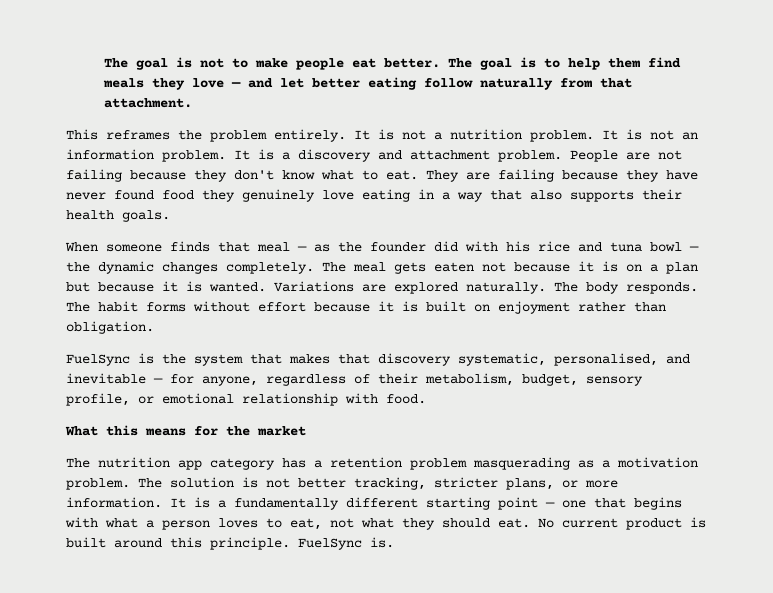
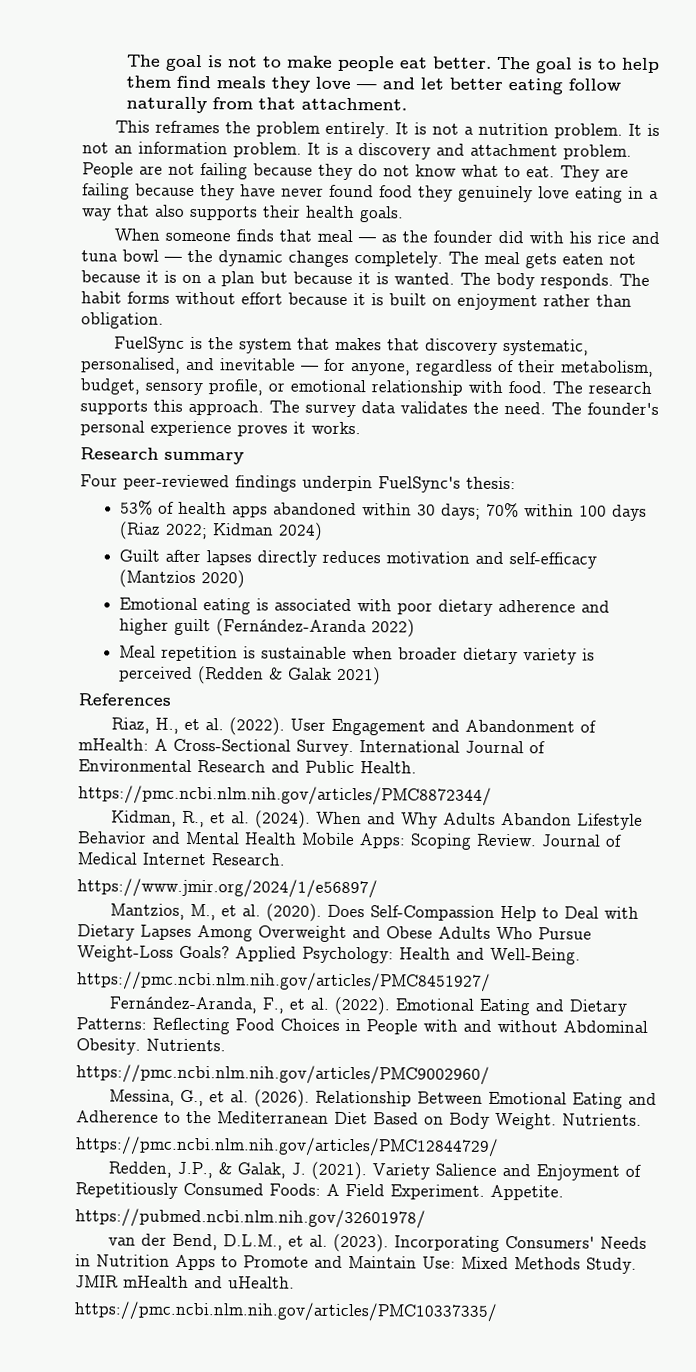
[234,170,274,180] don't -> [358,164,410,177] do not
[274,281,546,294] Variations are explored naturally. -> (455, 278) none
[65,425,306,436] [66,457,698,470] [66,477,618,490] [66,497,682,510] [65,517,706,530] [66,537,394,550] // What this means for the market // The nutrition app category has a retention problem masquerading as a motivation problem. The solution is not better tracking, stricter plans, or more information. It is a fundamentally different starting point — one that begins with what a person loves to eat, not what they should eat. No current product is built around this principle. FuelSync is. -> [552,381,652,394] [80,399,659,418] [80,420,361,437] [80,447,244,465] [80,474,516,493] [119,500,647,521] [118,521,323,541] [118,549,597,569] [118,569,245,589] [118,597,610,616] [118,618,415,638] [118,645,595,665] [118,666,381,686] [78,693,171,706] [111,717,597,736] [78,738,545,757] [78,759,417,774] [78,785,492,806] [111,810,644,830] [77,831,622,850] [77,852,285,866] [77,878,378,899] [110,903,640,922] [77,924,592,942] [77,945,581,965] [77,971,491,992] [109,996,628,1016] [76,1017,648,1035] [76,1038,226,1055] [76,1064,490,1085] [109,1089,658,1109] [76,1110,642,1130] [75,1136,499,1157] [108,1161,642,1181] [75,1182,564,1201] [75,1208,426,1229] [108,1233,648,1253] [75,1254,637,1274] [75,1275,295,1289] [74,1301,498,1322] The research supports this approach. The survey data validates the need. The founder's personal experience proves it works. // Research summary // Four peer-reviewed findings underpin FuelSync's thesis: // 53% of health apps abandoned within 30 days; 70% within 100 days (Riaz 2022; Kidman 2024) // Guilt after lapses directly reduces motivation and self-efficacy (Mantzios 2020) // Emotional eating is associated with poor dietary adherence and higher guilt (Fernández-Aranda 2022) // Meal repetition is sustainable when broader dietary variety is perceived (Redden & Galak 2021) // References // Riaz, H., et al. (2022). User Engagement and Abandonment of mHealth: A Cross-Sectional Survey. International Journal of Environmental Research and Public Health. // https://pmc.ncbi.nlm.nih.gov/articles/PMC8872344/ // Kidman, R., et al. (2024). When and Why Adults Abandon Lifestyle Behavior and Mental Health Mobile Apps: Scoping Review. Journal of Medical Internet Research. // https://www.jmir.org/2024/1/e56897/ // Mantzios, M., et al. (2020). Does Self-Compassion Help to Deal with Dietary Lapses Among Overweight and Obese Adults Who Pursue Weight-Loss Goals? Applied Psychology: Health and Well-Being. // https://pmc.ncbi.nlm.nih.gov/articles/PMC8451927/ // Fernández-Aranda, F., et al. (2022). Emotional Eating and Dietary Patterns: Reflecting Food Choices in People with and without Abdominal Obesity. Nutrients. // https://pmc.ncbi.nlm.nih.gov/articles/PMC9002960/ // Messina, G., et al. (2026). Relationship Between Emotional Eating and Adherence to the Mediterranean Diet Based on Body Weight. Nutrients. // https://pmc.ncbi.nlm.nih.gov/articles/PMC12844729/ // Redden, J.P., & Galak, J. (2021). Variety Salience and Enjoyment of Repetitiously Consumed Foods: A Field Experiment. Appetite. // https://pubmed.ncbi.nlm.nih.gov/32601978/ // van der Bend, D.L.M., et al. (2023). Incorporating Consumers' Needs in Nutrition Apps to Promote and Maintain Use: Mixed Methods Study. JMIR mHealth and uHealth. // https://pmc.ncbi.nlm.nih.gov/articles/PMC10337335/

